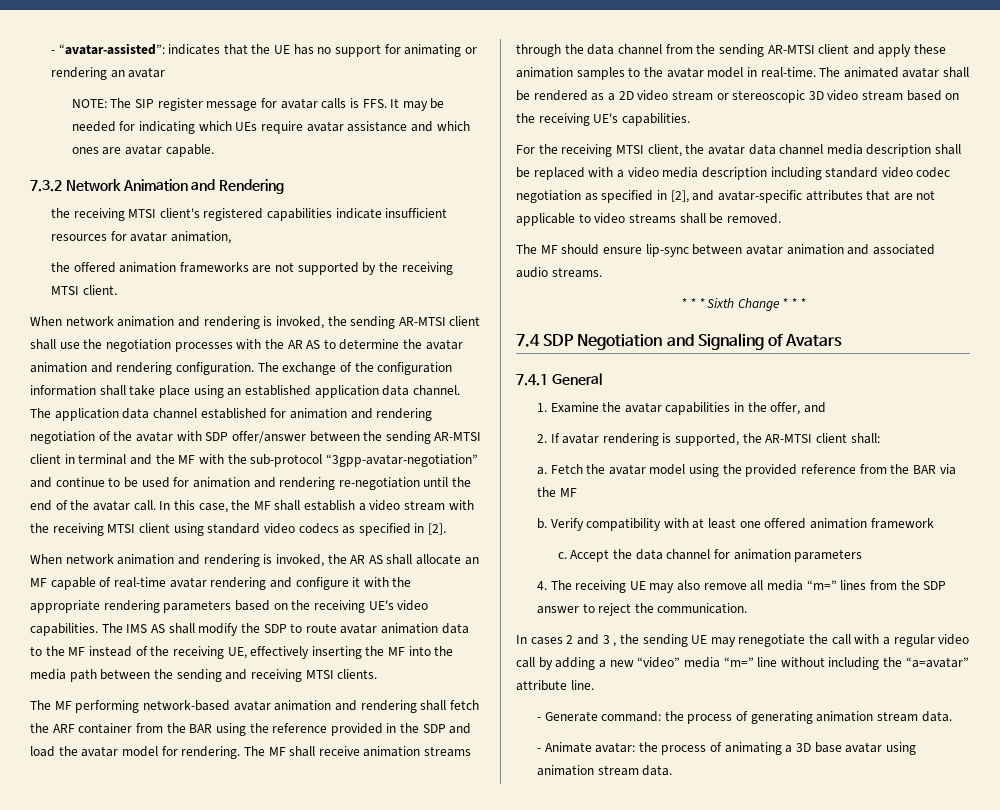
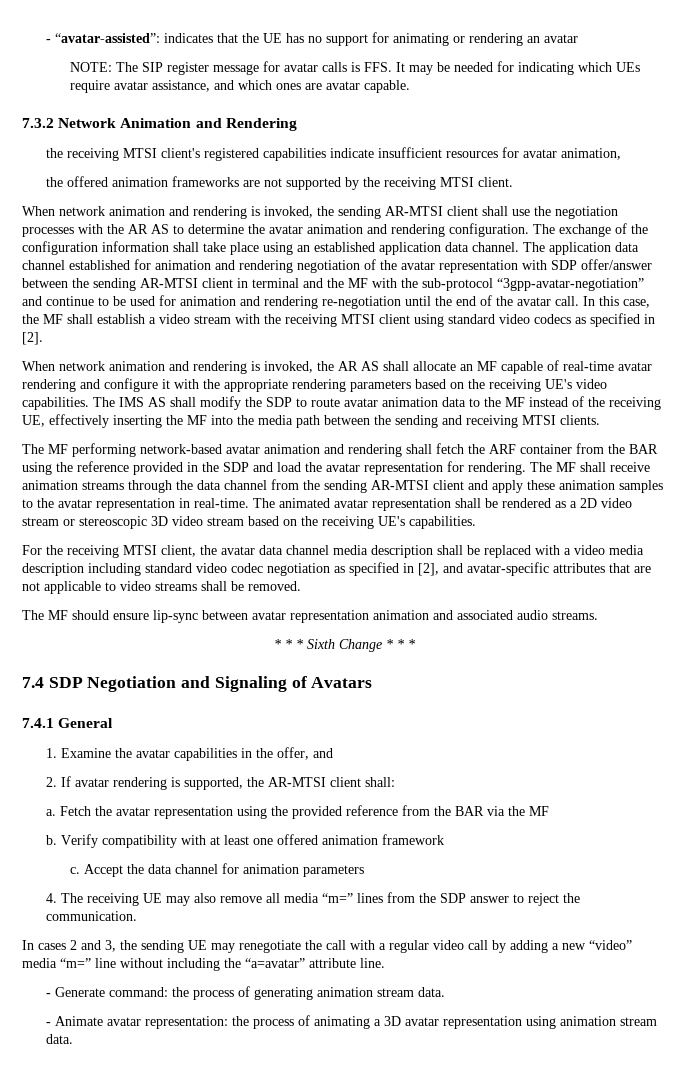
[347,121,408,132] assistance -> [152,80,211,92] assistance,
(173, 436) none -> [439,260,518,273] representation
[121,746,158,757] model -> [364,462,443,475] representation
[707,67,744,78] model -> [96,498,175,511] representation
(940, 72) none -> [372,498,451,511] representation
(783, 249) none -> [290,610,369,623] representation
[649,464,686,475] model -> [154,806,234,819] representation
[602,635,617,647] 3 , -> [105,940,116,952] 3,
[595,742,636,753] avatar: -> [107,1016,229,1029] avatar representation:
[814,742,883,753] base avatar -> [405,1016,523,1029] avatar representation

